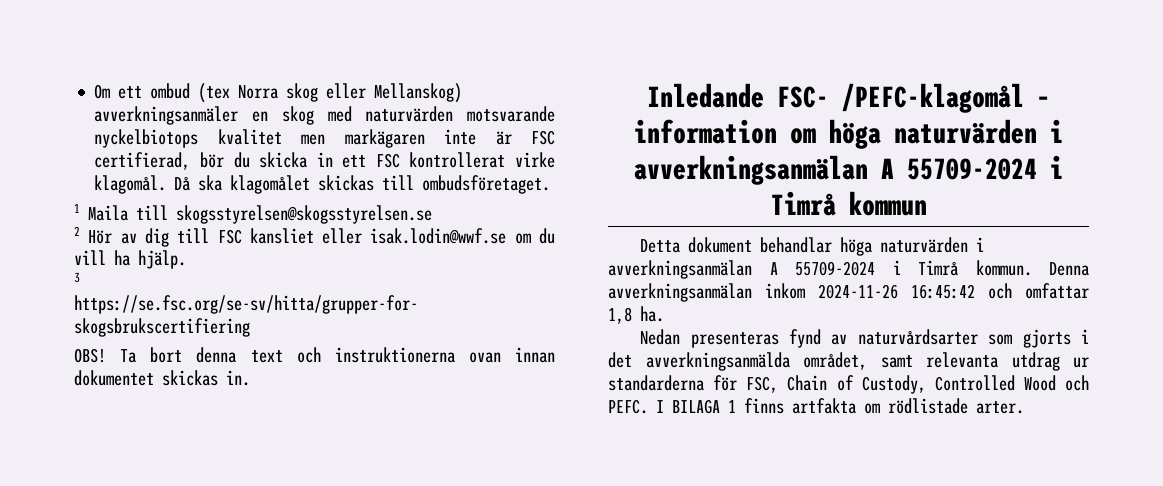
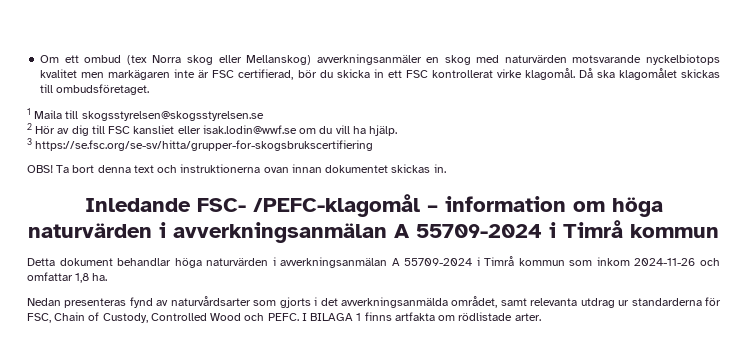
[975,260,1089,276] [608,283,752,302] kommun. Denna avverkningsanmälan -> [518,258,593,266] kommun som
[911,284,975,299] 16:45:42 -> (696, 262) none

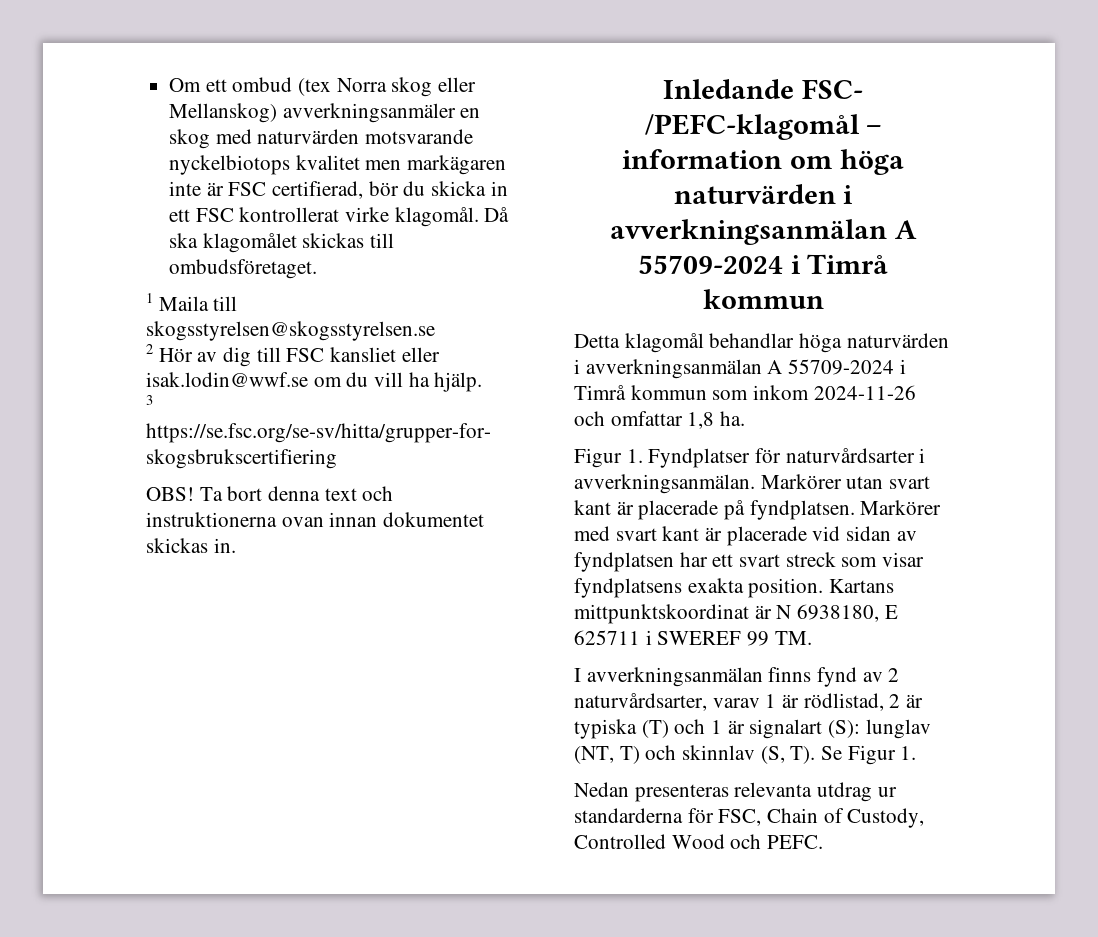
[59,258,113,266] dokument -> [624,333,704,353] klagomål
[27,296,527,308] Nedan presenteras fynd av naturvårdsarter som gjorts i det avverkningsanmälda området, samt -> [574,448,926,468] [574,474,931,494] [574,500,942,520] [574,526,917,546] [574,552,925,572] [574,578,895,598] [574,604,898,624] [574,630,812,646] [574,667,900,687] [574,693,924,711] [574,719,931,739] [574,745,917,765] [574,782,729,802] Figur 1. Fyndplatser för naturvårdsarter i avverkningsanmälan. Markörer utan svart kant är placerade på fyndplatsen. Markörer med svart kant är placerade vid sidan av fyndplatsen har ett svart streck som visar fyndplatsens exakta position. Kartans mittpunktskoordinat är N 6938180, E 625711 i SWEREF 99 TM. // I avverkningsanmälan finns fynd av 2 naturvårdsarter, varav 1 är rödlistad, 2 är typiska (T) och 1 är signalart (S): lunglav (NT, T) och skinnlav (S, T). Se Figur 1. // Nedan presenteras
[301,312,541,321] I BILAGA 1 finns artfakta om rödlistade arter. -> (824, 842) none

